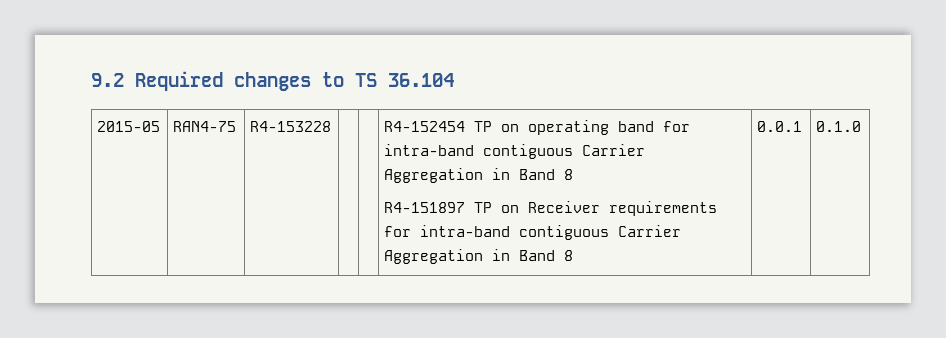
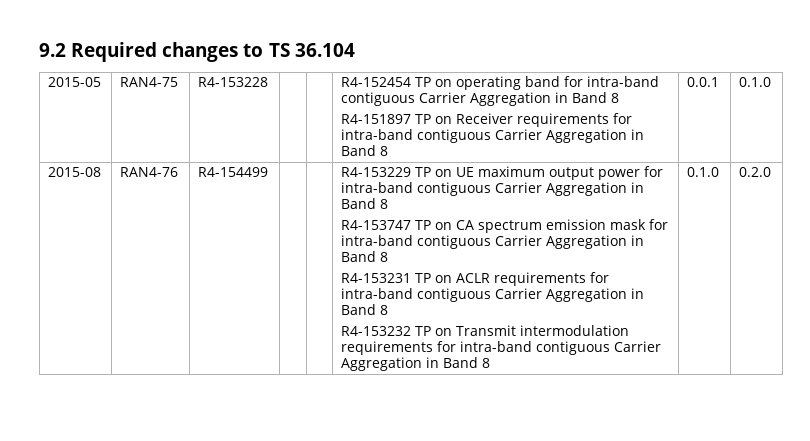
(862, 126) none -> [48,167,102,177] [120,167,179,177] [198,167,269,177] [341,166,664,180] [341,182,645,196] [341,198,389,209] [341,219,669,233] [341,235,645,249] [341,251,389,262] [341,272,610,286] [341,288,645,302] [341,304,389,315] [341,325,630,336] [341,341,662,355] [341,357,491,371] [687,167,720,177] [739,167,772,177] // 2015-08 | RAN4-76 | R4-154499 | | | R4-153229 TP on UE maximum output power for intra-band contiguous Carrier Aggregation in Band 8 // R4-153747 TP on CA spectrum emission mask for intra-band contiguous Carrier Aggregation in Band 8 // R4-153231 TP on ACLR requirements for intra-band contiguous Carrier Aggregation in Band 8 // R4-153232 TP on Transmit intermodulation requirements for intra-band contiguous Carrier Aggregation in Band 8 | 0.1.0 | 0.2.0

